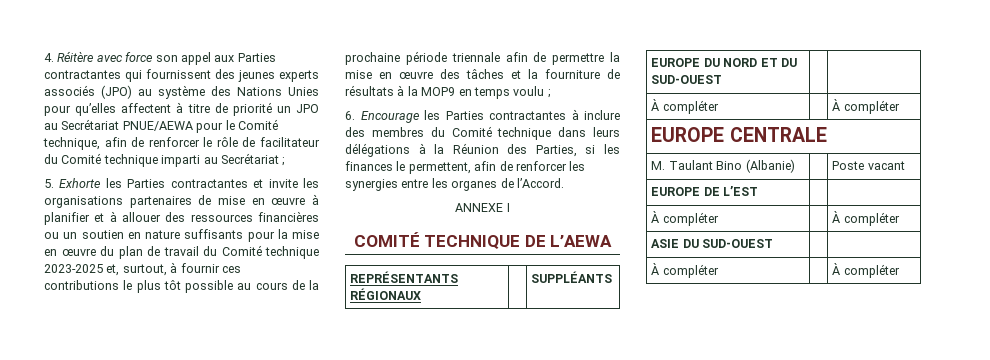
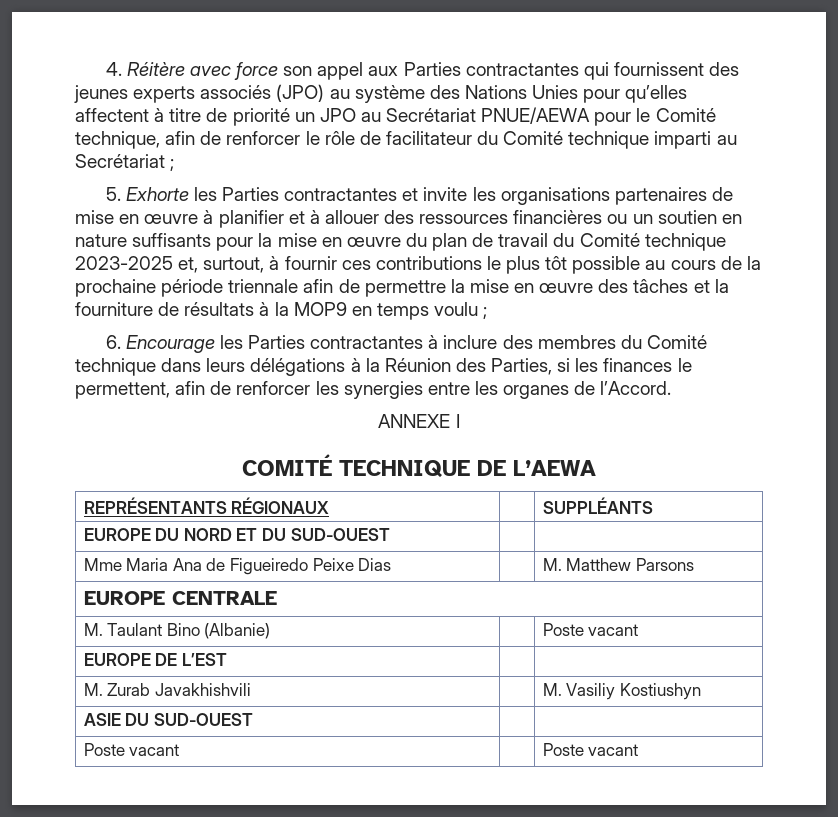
[651,99,719,114] [832,99,900,114] À compléter | | À compléter -> [83,558,392,575] [542,558,694,571] Mme Maria Ana de Figueiredo Peixe Dias | | M. Matthew Parsons
[651,211,719,226] [832,211,900,226] À compléter | | À compléter -> [83,683,251,696] [542,683,701,700] M. Zurab Javakhishvili | | M. Vasiliy Kostiushyn
[651,263,719,278] [832,263,900,278] À compléter | | À compléter -> [83,743,180,756] [542,743,639,756] Poste vacant | | Poste vacant

